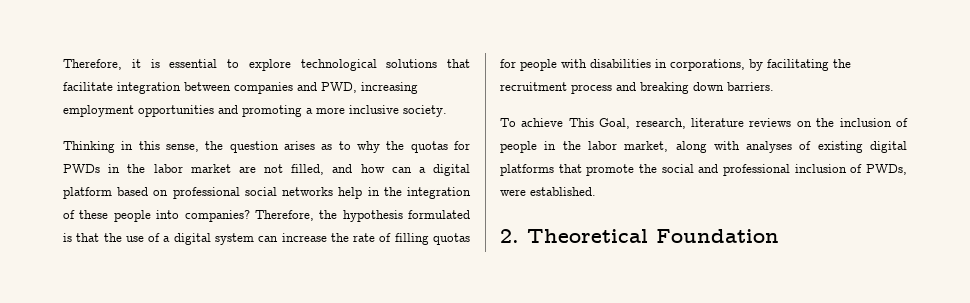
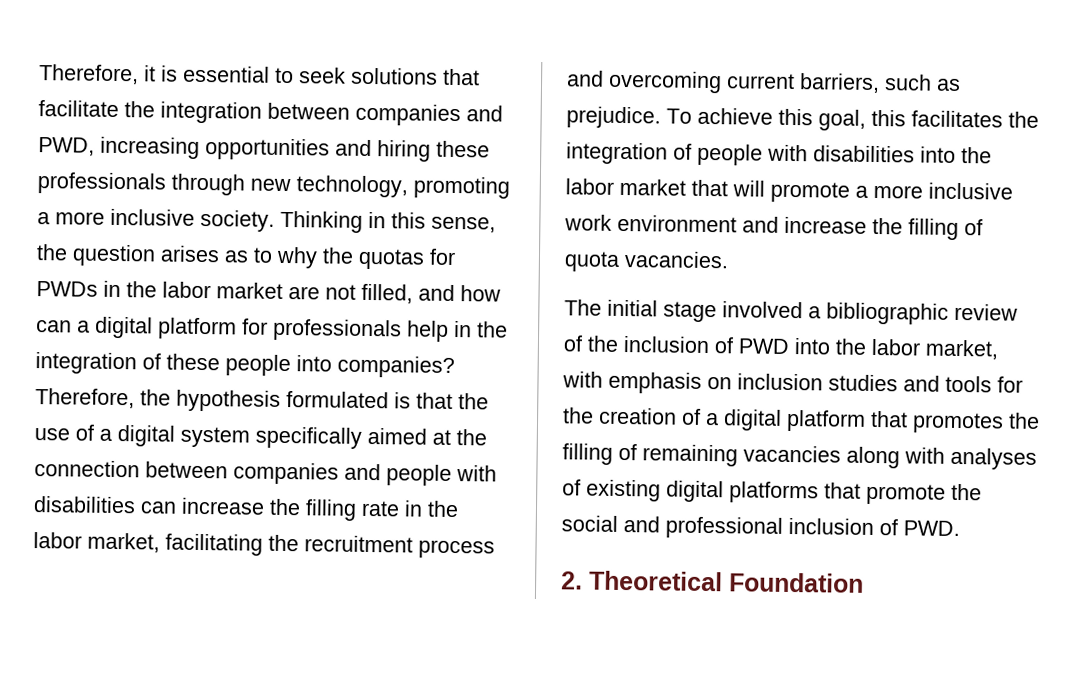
[248,59,377,71] explore technological -> [299,67,346,84] seek
(113, 86) none -> [124,101,155,118] the
[63,105,134,117] employment -> (200, 147) none
(238, 109) none -> [377,140,490,162] [37,172,408,198] hiring these professionals through new technology,
(447, 111) // -> (275, 220) none
[117,187,334,199] based on professional social networks -> [242,318,402,342] for professionals
[258,233,470,245] [500,59,763,71] can increase the rate of filling quotas for people with disabilities in corporations, by -> [255,426,487,449] [34,460,497,486] [33,496,459,521] [33,532,160,553] specifically aimed at the connection between companies and people with disabilities can increase the filling rate in the labor market,
[640,82,774,94] [500,118,812,129] breaking down barriers. // To achieve This Goal, research, literature reviews on -> [608,70,961,94] [566,106,1039,131] [566,142,992,166] [565,178,1013,203] [564,214,983,240] [564,251,729,272] [564,299,1018,325] [563,335,583,352] overcoming current barriers, such as prejudice. To achieve this goal, this facilitates the integration of people with disabilities into the labor market that will promote a more inclusive work environment and increase the filling of quota vacancies. // The initial stage involved a bibliographic review of
[500,141,669,153] people in the labor market, -> [738,338,999,360] [562,371,1023,394] [563,407,1040,434] [562,443,841,467] PWD into the labor market, with emphasis on inclusion studies and tools for the creation of a digital platform that promotes the filling of remaining vacancies
[866,164,907,175] [500,187,596,196] PWDs, were established. -> [903,520,960,537] PWD.

